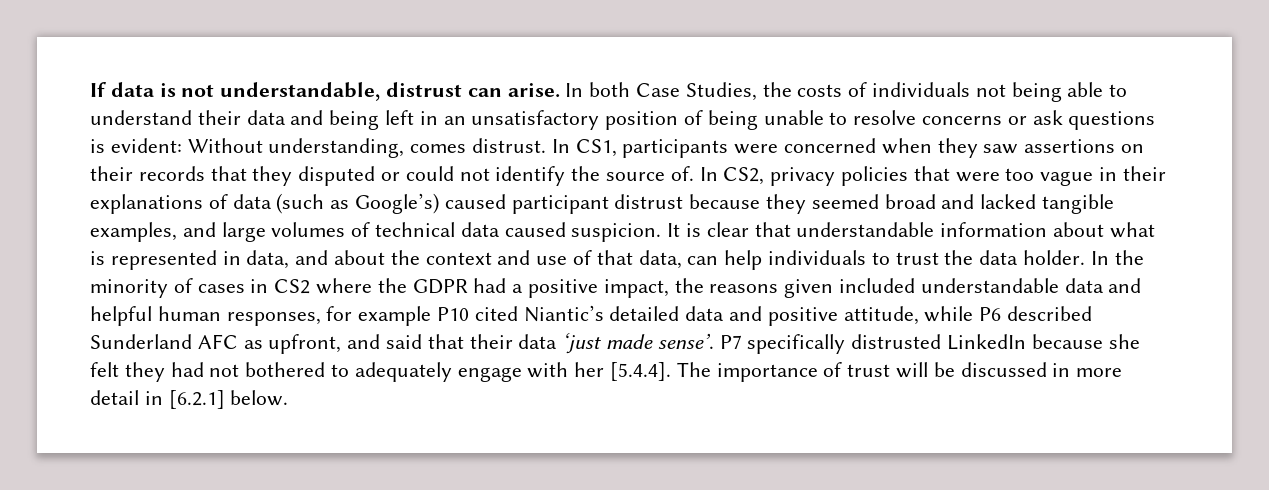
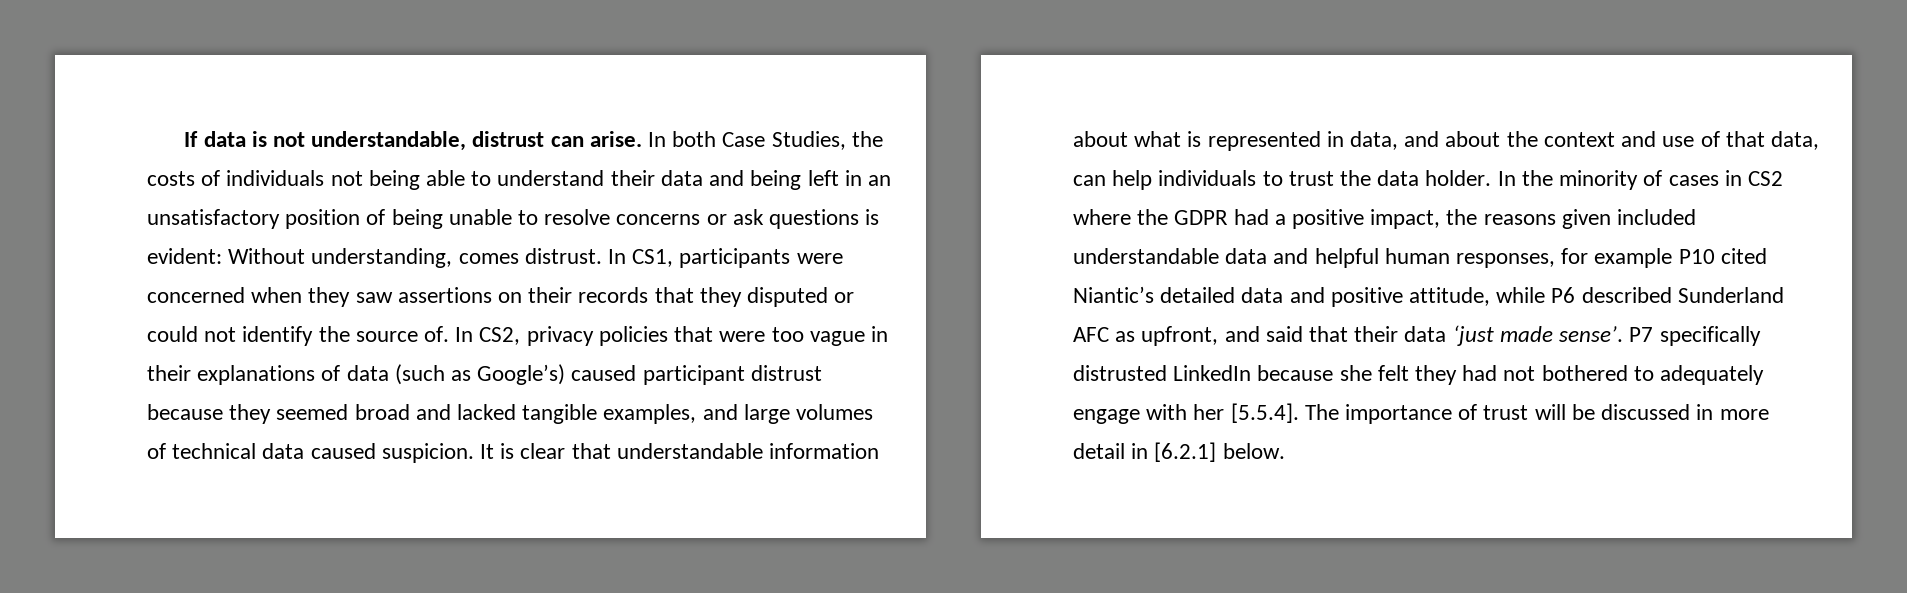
[610,362,672,381] [5.4.4]. -> [1230,403,1299,423] [5.5.4].

